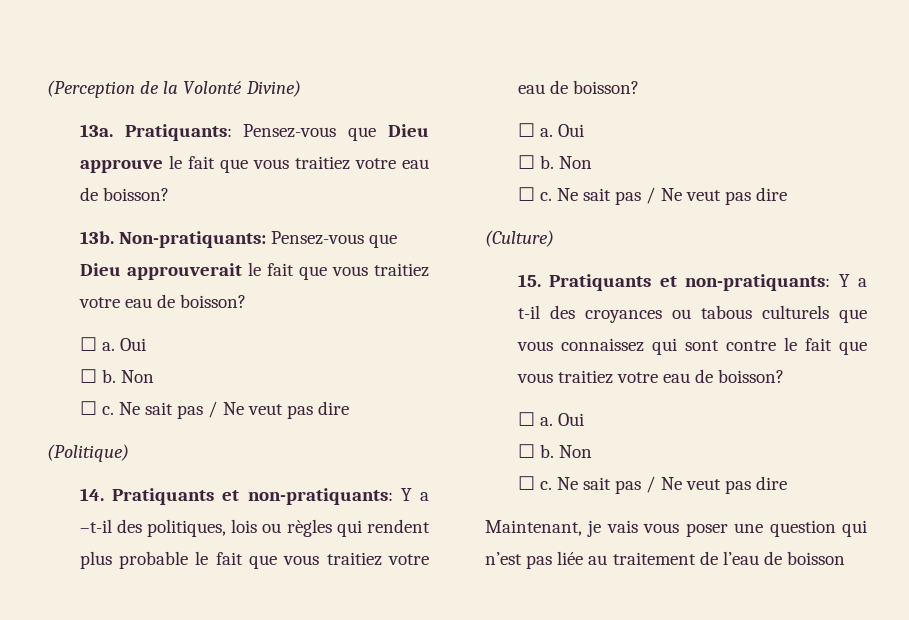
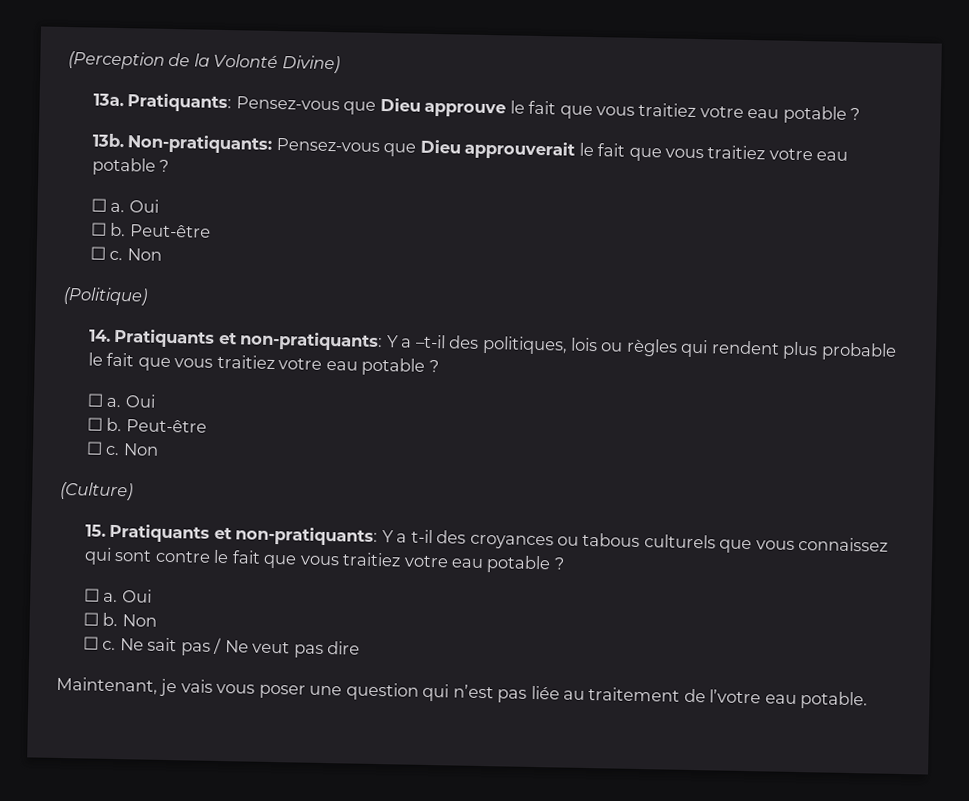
[79,187,169,201] de boisson? -> [782,105,861,124] potable ?
[156,294,247,308] [79,337,146,351] [79,369,154,383] [79,401,349,419] de boisson? // ☐ a. Oui // ☐ b. Non // ☐ c. Ne sait pas / Ne veut pas dire -> [91,157,170,176] [90,198,159,213] [90,222,211,238] [89,246,162,261] potable ? // ☐ a. Oui // ☐ b. Peut-être // ☐ c. Non
[549,80,639,94] [517,123,584,137] [517,155,592,169] [517,187,787,205] de boisson? // ☐ a. Oui // ☐ b. Non // ☐ c. Ne sait pas / Ne veut pas dire -> [361,357,439,376] [86,393,156,408] [86,417,207,433] [85,441,159,456] potable ? // ☐ a. Oui // ☐ b. Peut-être // ☐ c. Non
[695,369,785,383] de boisson? -> [486,555,565,574] potable ?
[722,551,846,565] l’eau de boisson -> [709,689,869,710] l’votre eau potable.

